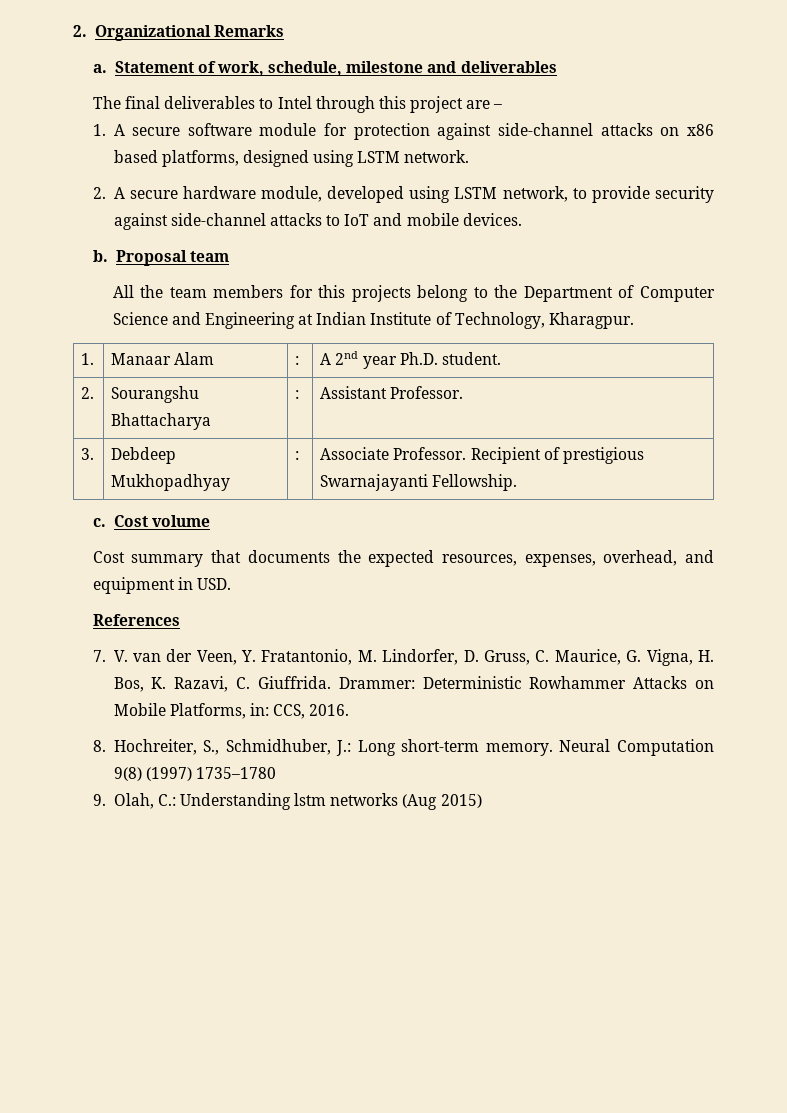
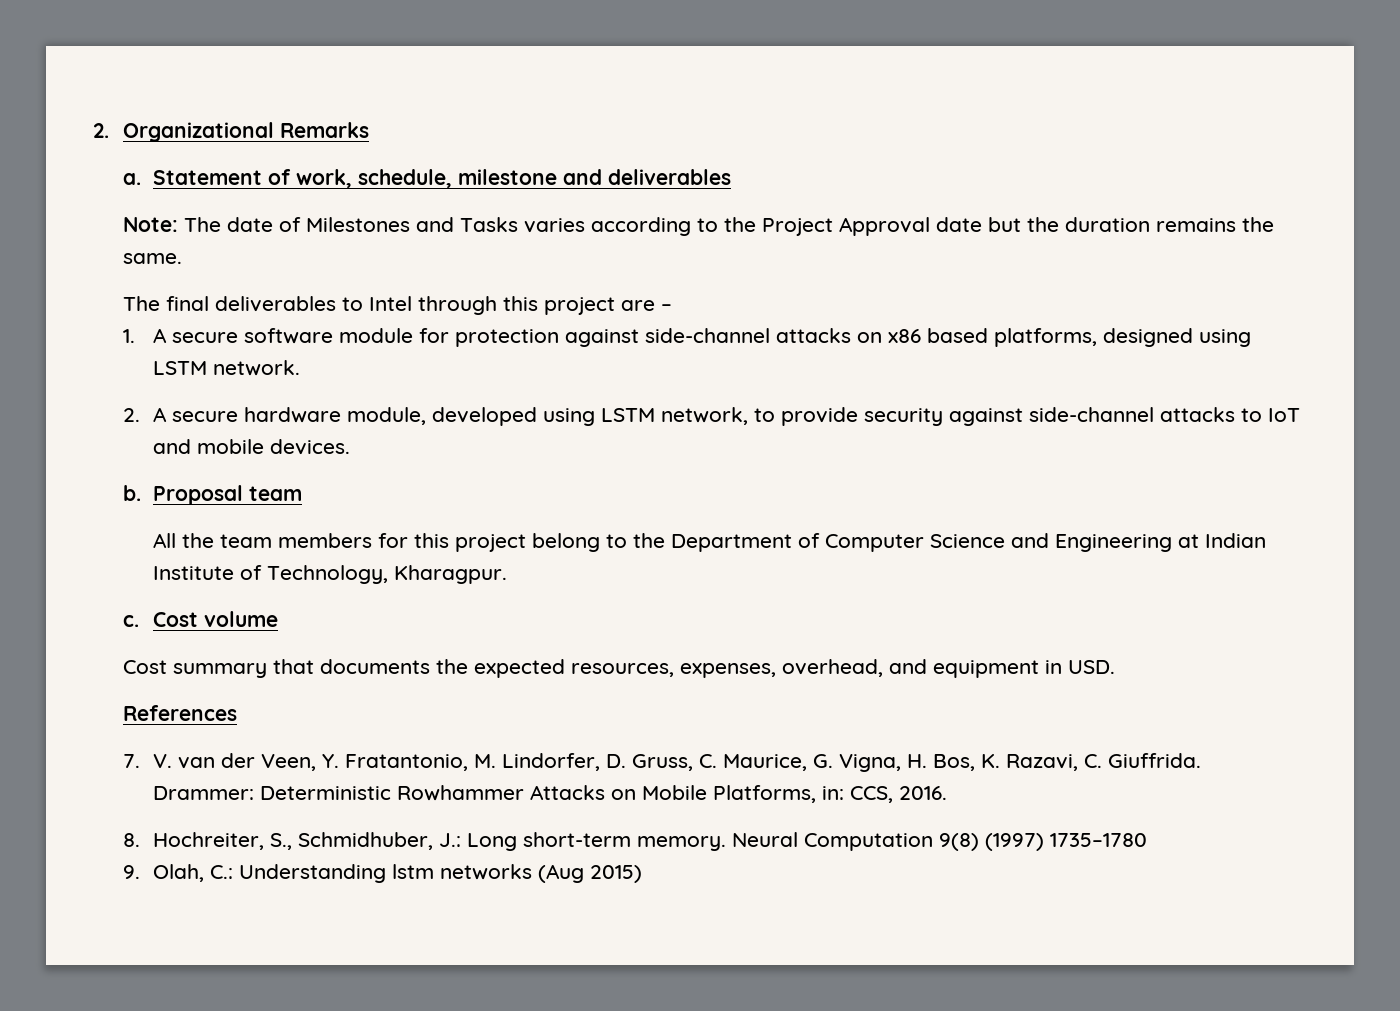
(557, 67) none -> [123,217,1275,236] [123,253,183,264] // Note: The date of Milestones and Tasks varies according to the Project Approval date but the duration remains the same.
[351,285,411,302] projects -> [455,534,527,552] project
[81,353,95,365] [111,352,215,365] [295,356,300,365] [320,351,501,369] [81,387,95,399] [111,386,200,403] [111,413,212,430] [295,390,300,399] [320,386,464,399] [81,448,95,460] [111,447,177,464] [111,474,231,491] [295,451,300,460] [320,447,644,464] [320,474,518,491] // 1. | Manaar Alam | : | A 2nd year Ph.D. student. // 2. | Sourangshu Bhattacharya | : | Assistant Professor. // 3. | Debdeep Mukhopadhyay | : | Associate Professor. Recipient of prestigious Swarnajayanti Fellowship. -> (508, 574) none

